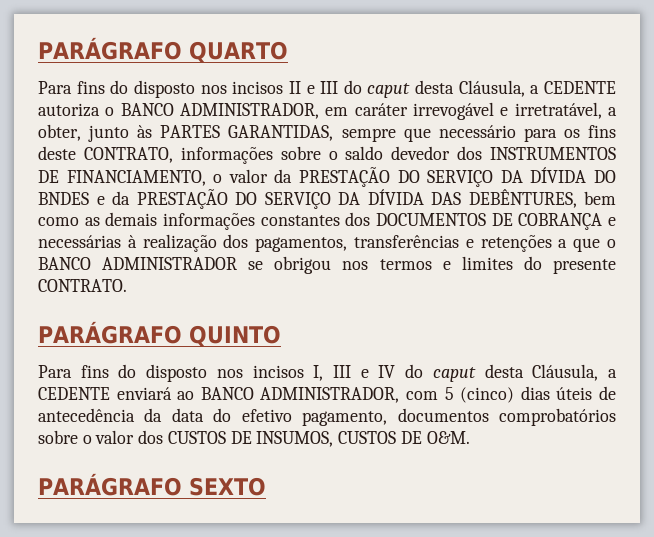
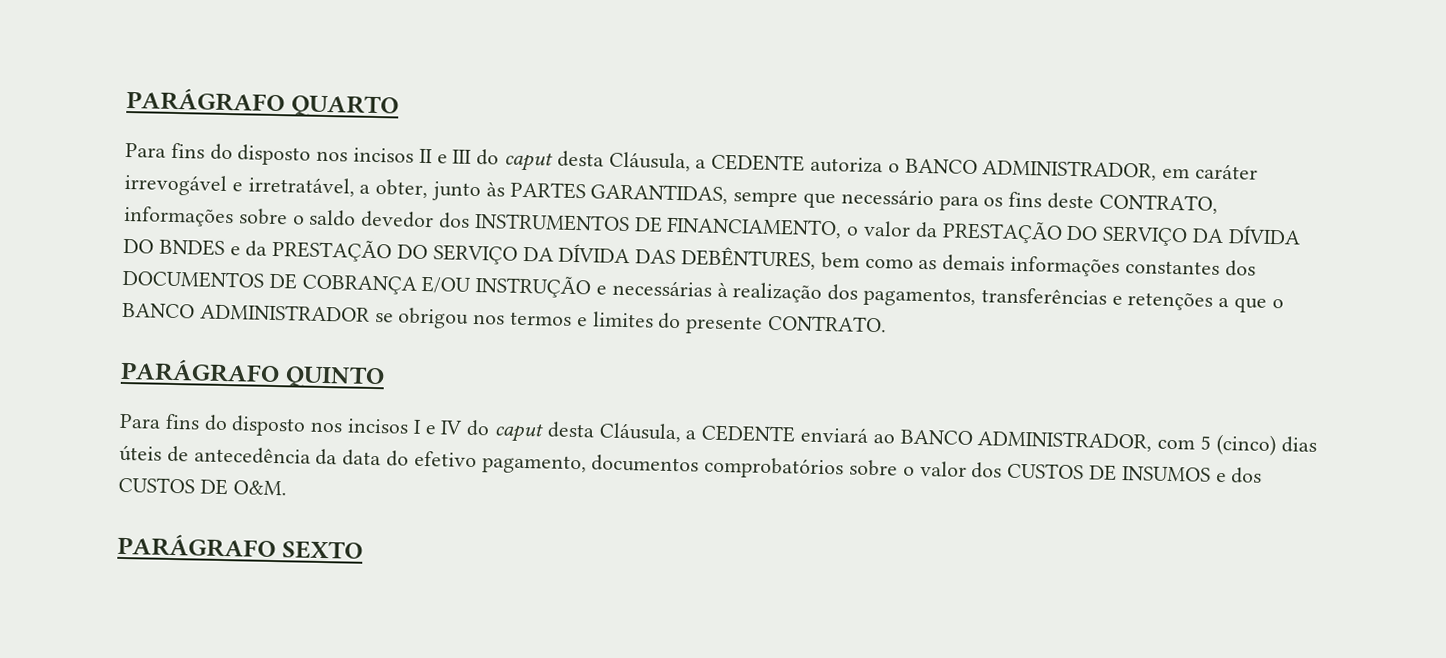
(603, 221) none -> [421,274,593,299] E/OU INSTRUÇÃO
[313,365,352,381] I, III -> [412,419,422,434] I
[256,431,334,447] INSUMOS, -> [1121,466,1263,484] INSUMOS e dos

